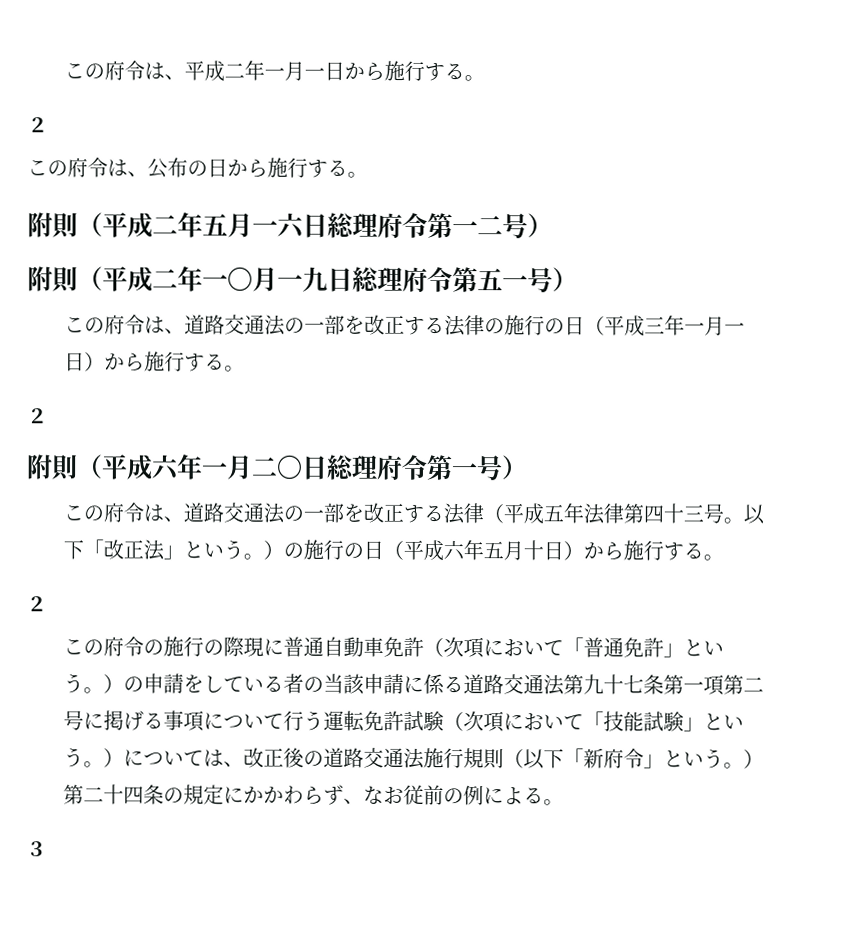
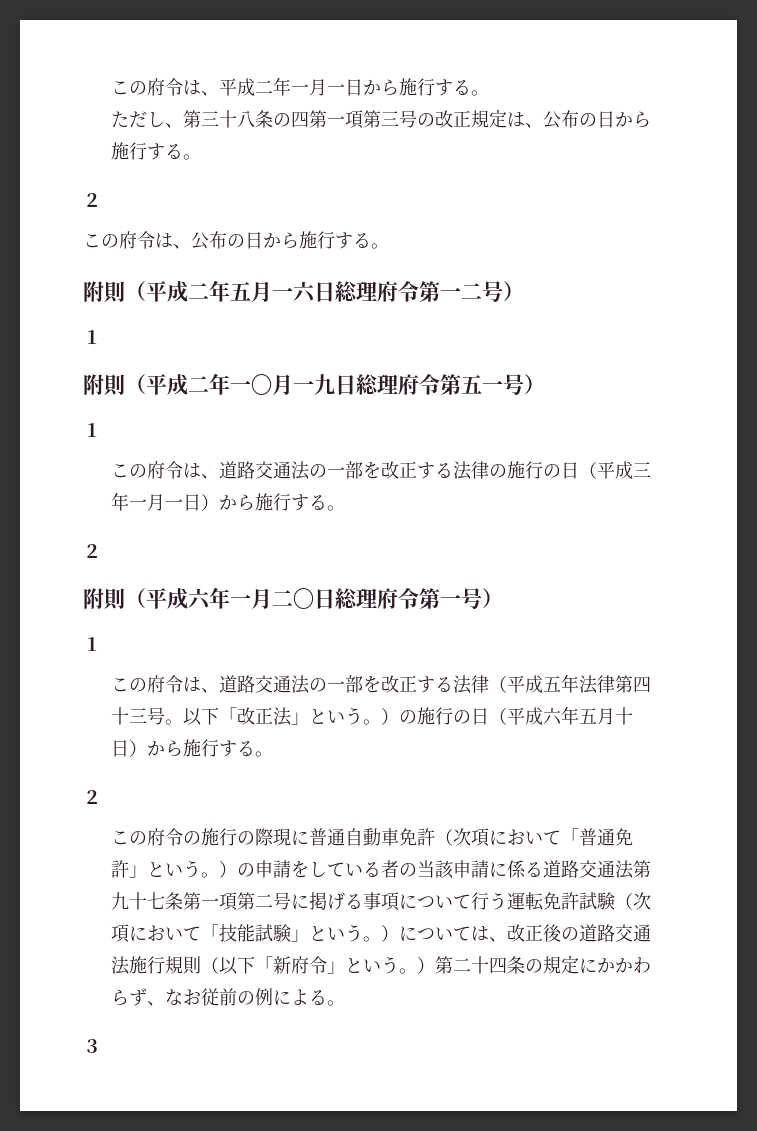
(485, 78) none -> [111,109,652,129] [111,142,202,160] // ただし、第三十八条の四第一項第三号の改正規定は、公布の日から施行する。
(553, 225) none -> [83,330,101,344] // １
(578, 279) none -> [83,423,101,437] // １
(528, 467) none -> [83,637,101,651] // １

